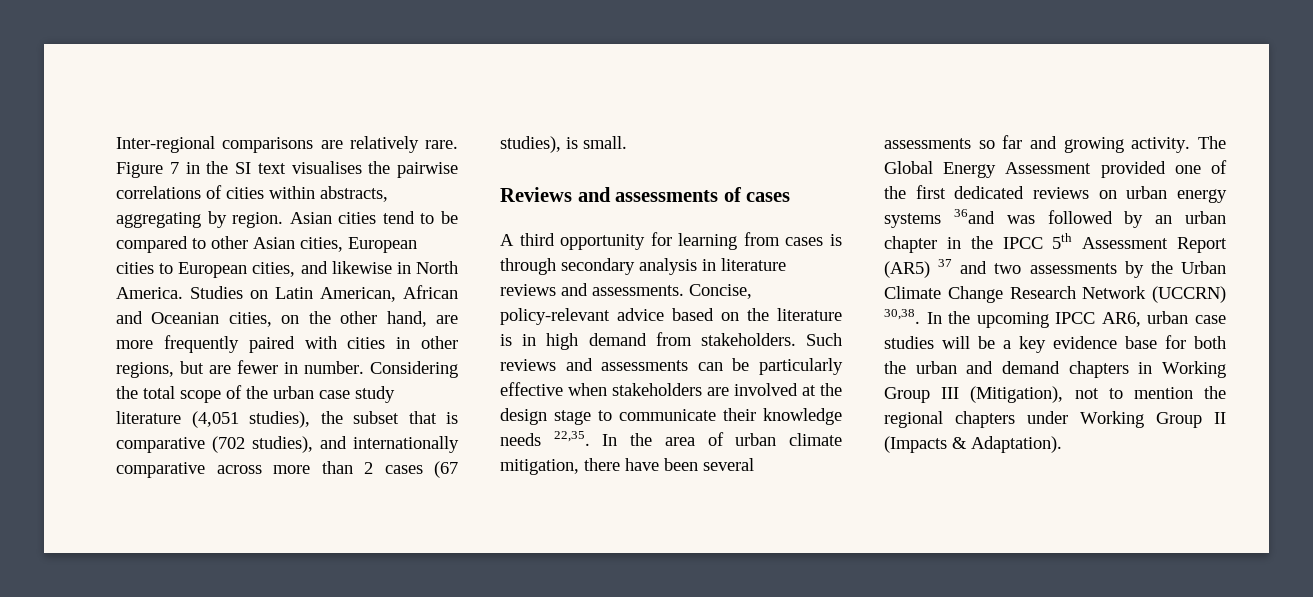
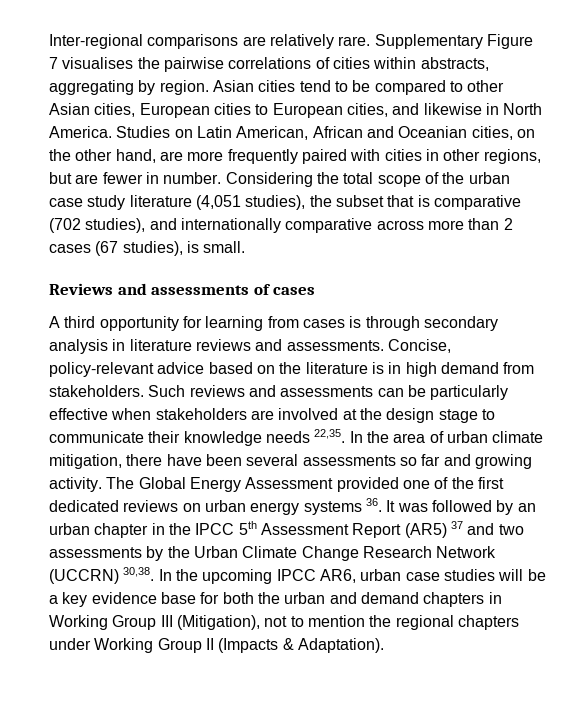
(458, 144) none -> [374,34,483,49] Supplementary
[185,161,286,174] in the SI text -> (58, 63) none
[953,209,995,224] 36and -> [365,498,396,512] 36. It

